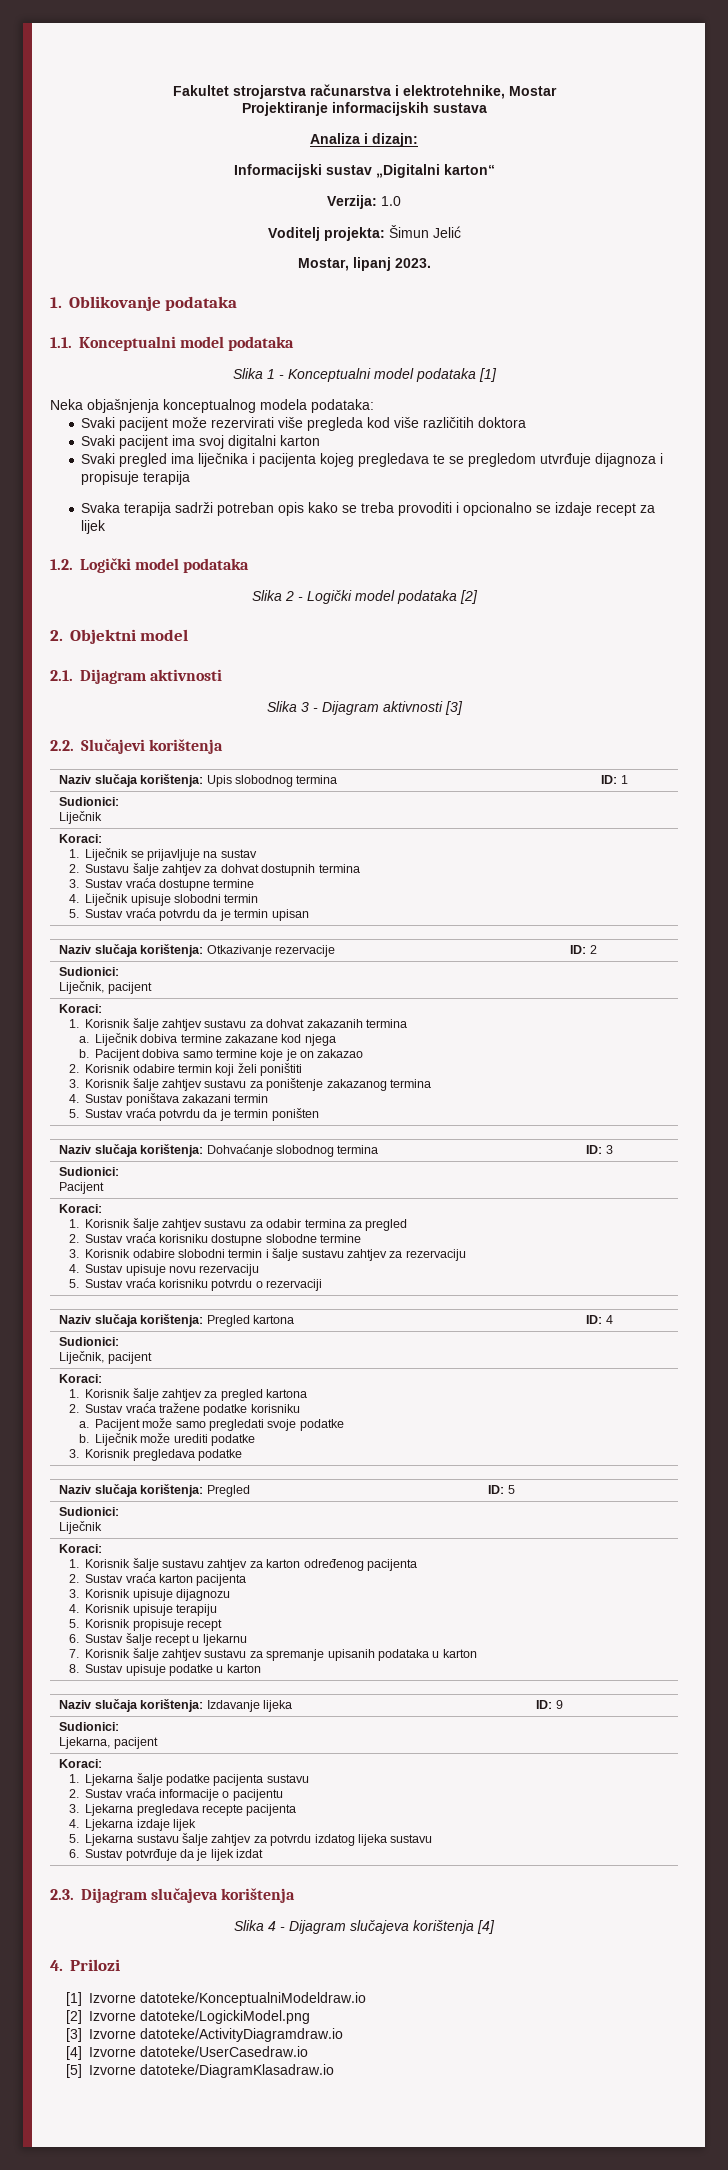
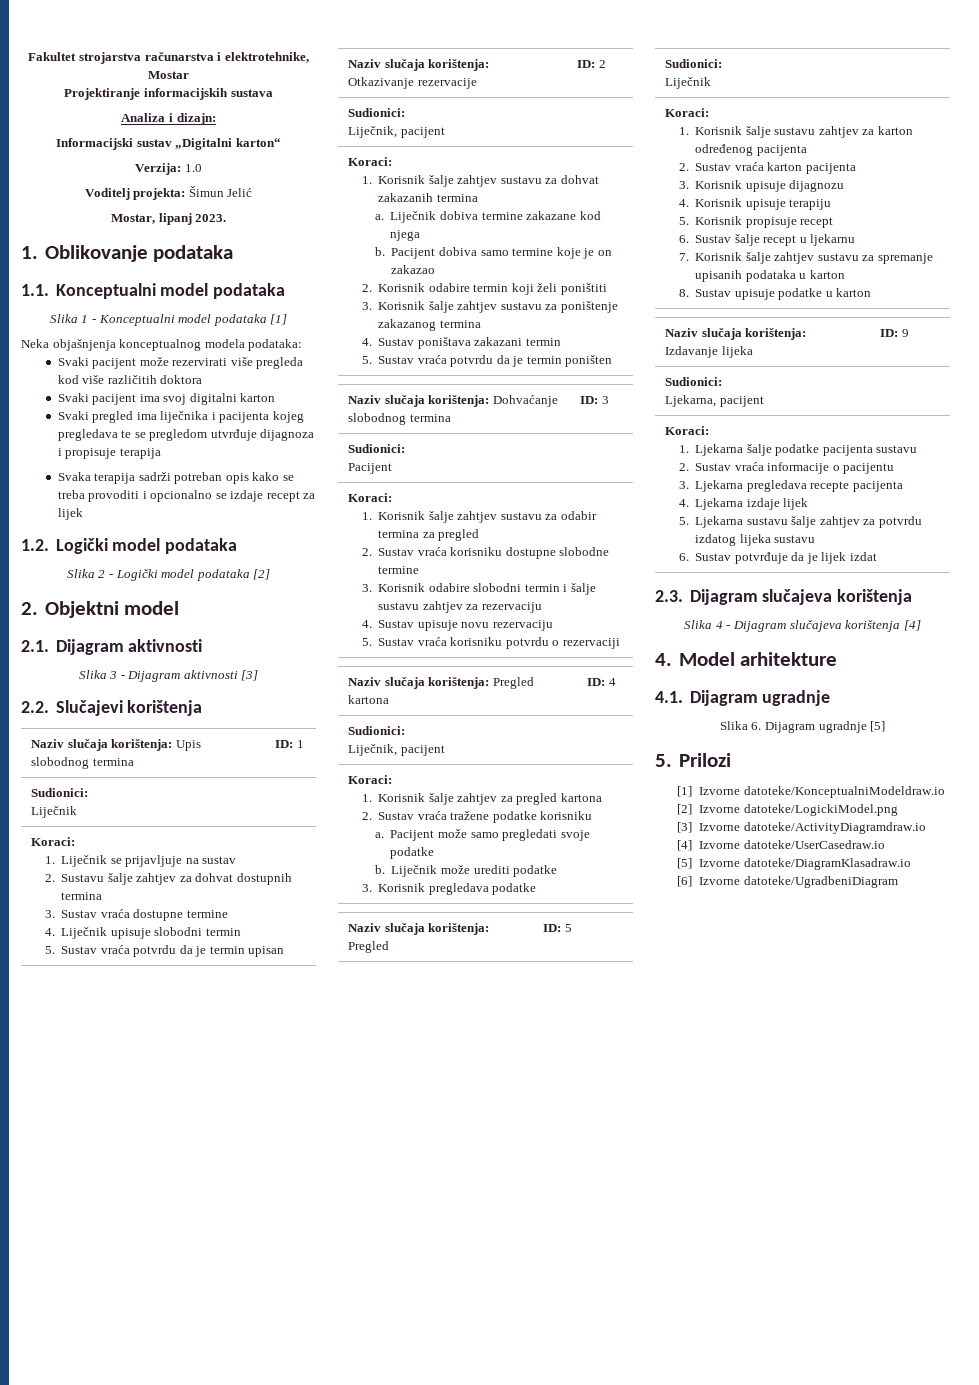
(63, 1965) none -> [678,652,838,666] [655,690,831,706] [719,721,886,733] [655,754,672,767] Model arhitekture // 4.1. Dijagram ugradnje // Slika 6. Dijagram ugradnje [5] // 5.
(334, 2071) none -> [677,876,898,888] // [6] Izvorne datoteke/UgradbeniDiagram

